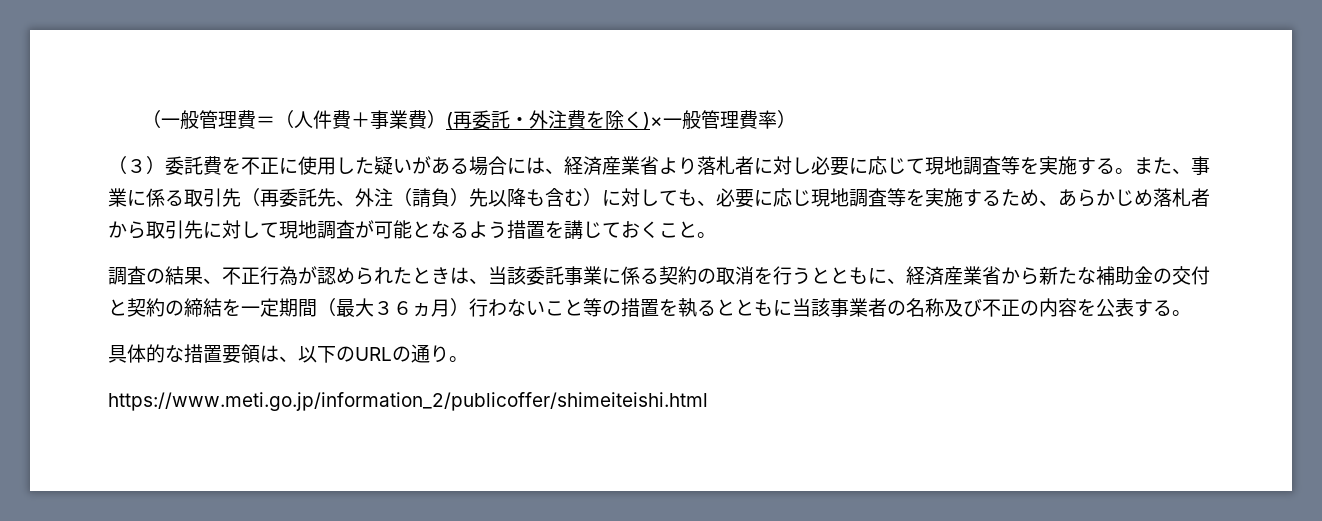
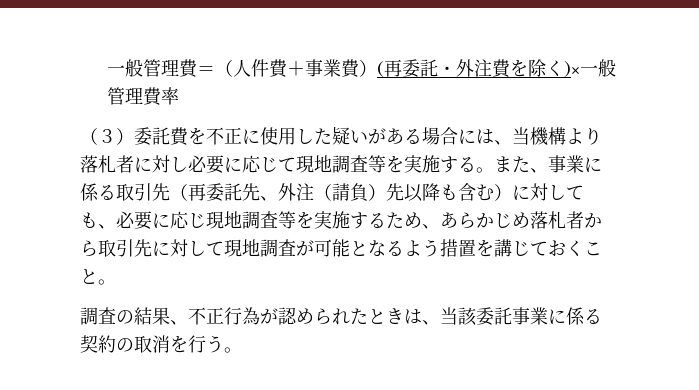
[141,110,161,129] （ -> (106, 70) none
[776,110,796,129] ） -> (179, 96) none
[564,156,659,175] 経済産業省 -> [512,127,566,146] 当機構
[811,266,1210,285] [108,298,1191,317] [108,344,468,364] [108,392,708,411] とともに、経済産業省から新たな補助金の交付と契約の締結を一定期間（最大３６ヵ月）行わないこと等の措置を執るとともに当該事業者の名称及び不正の内容を公表する。 // 具体的な措置要領は、以下のURLの通り。 // https://www.meti.go.jp/information_2/publicoffer/shimeiteishi.html -> [224,347,242,353] 。

